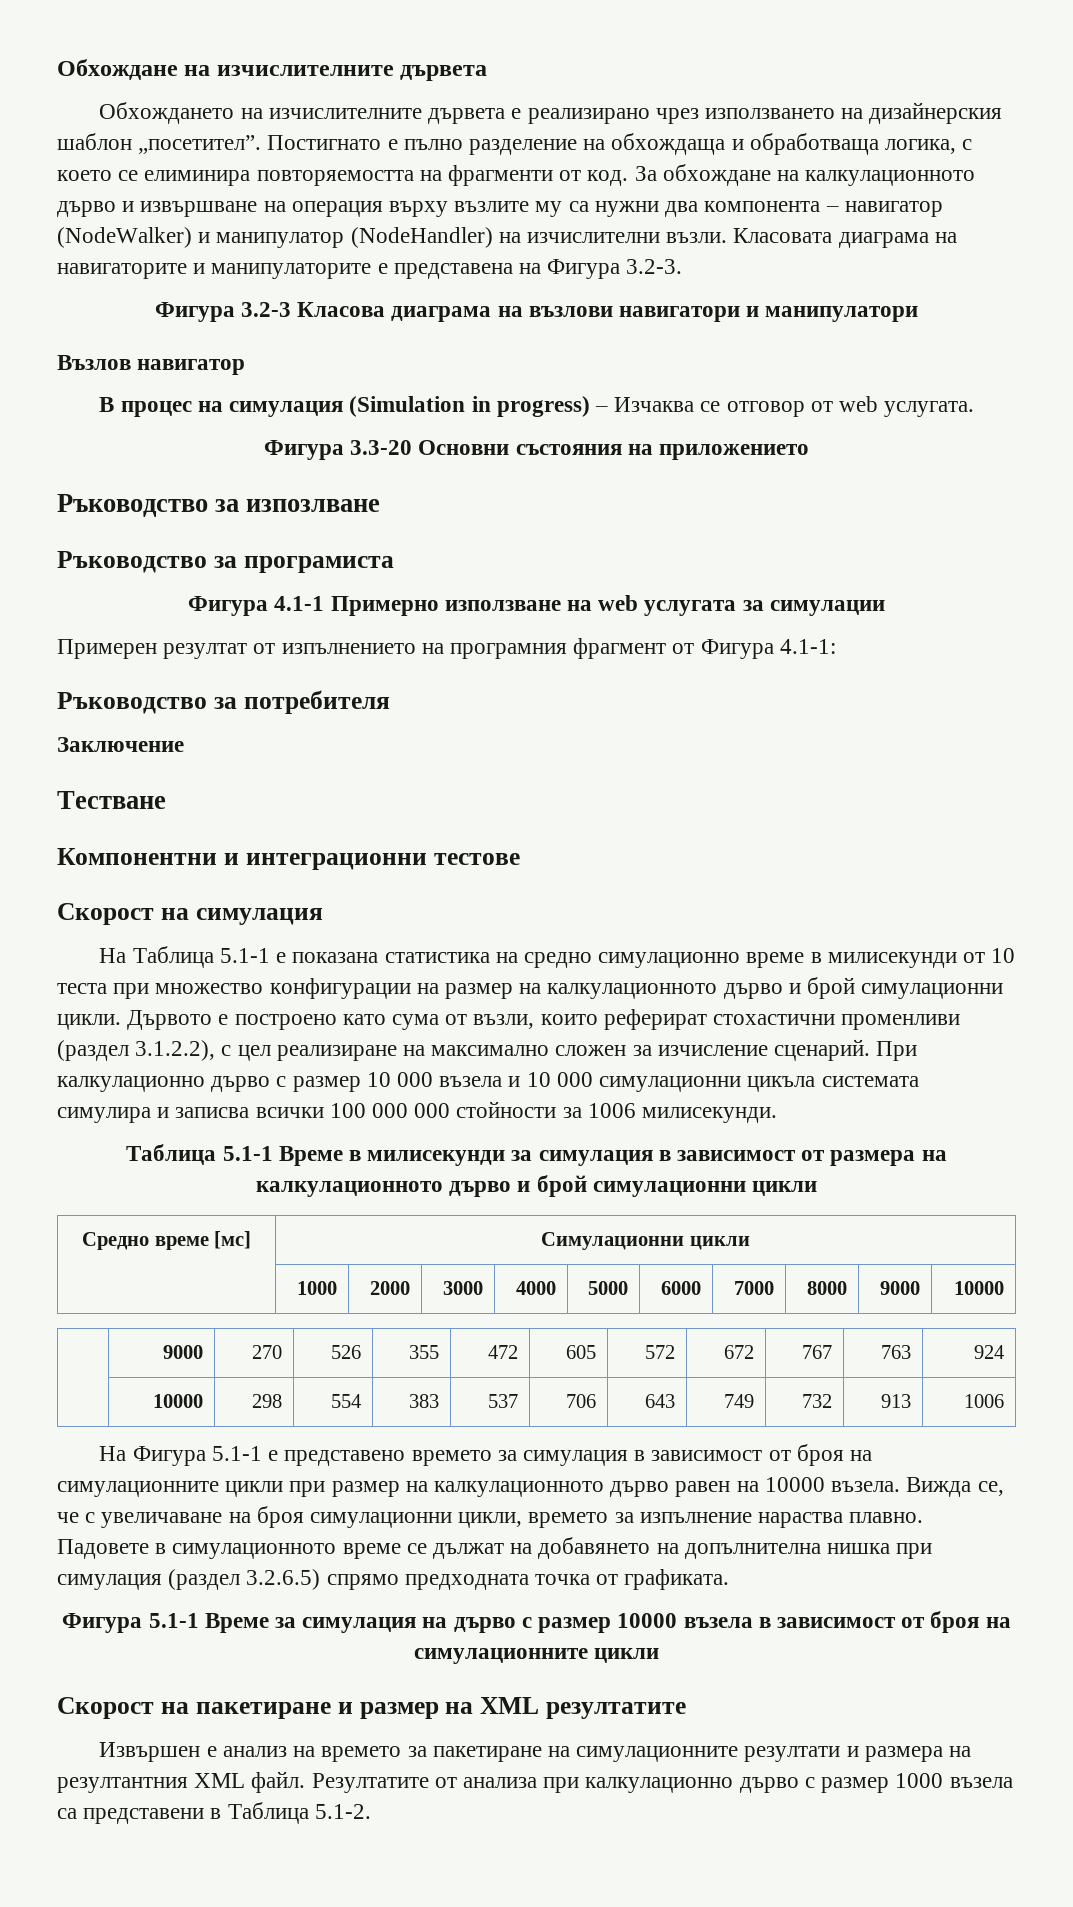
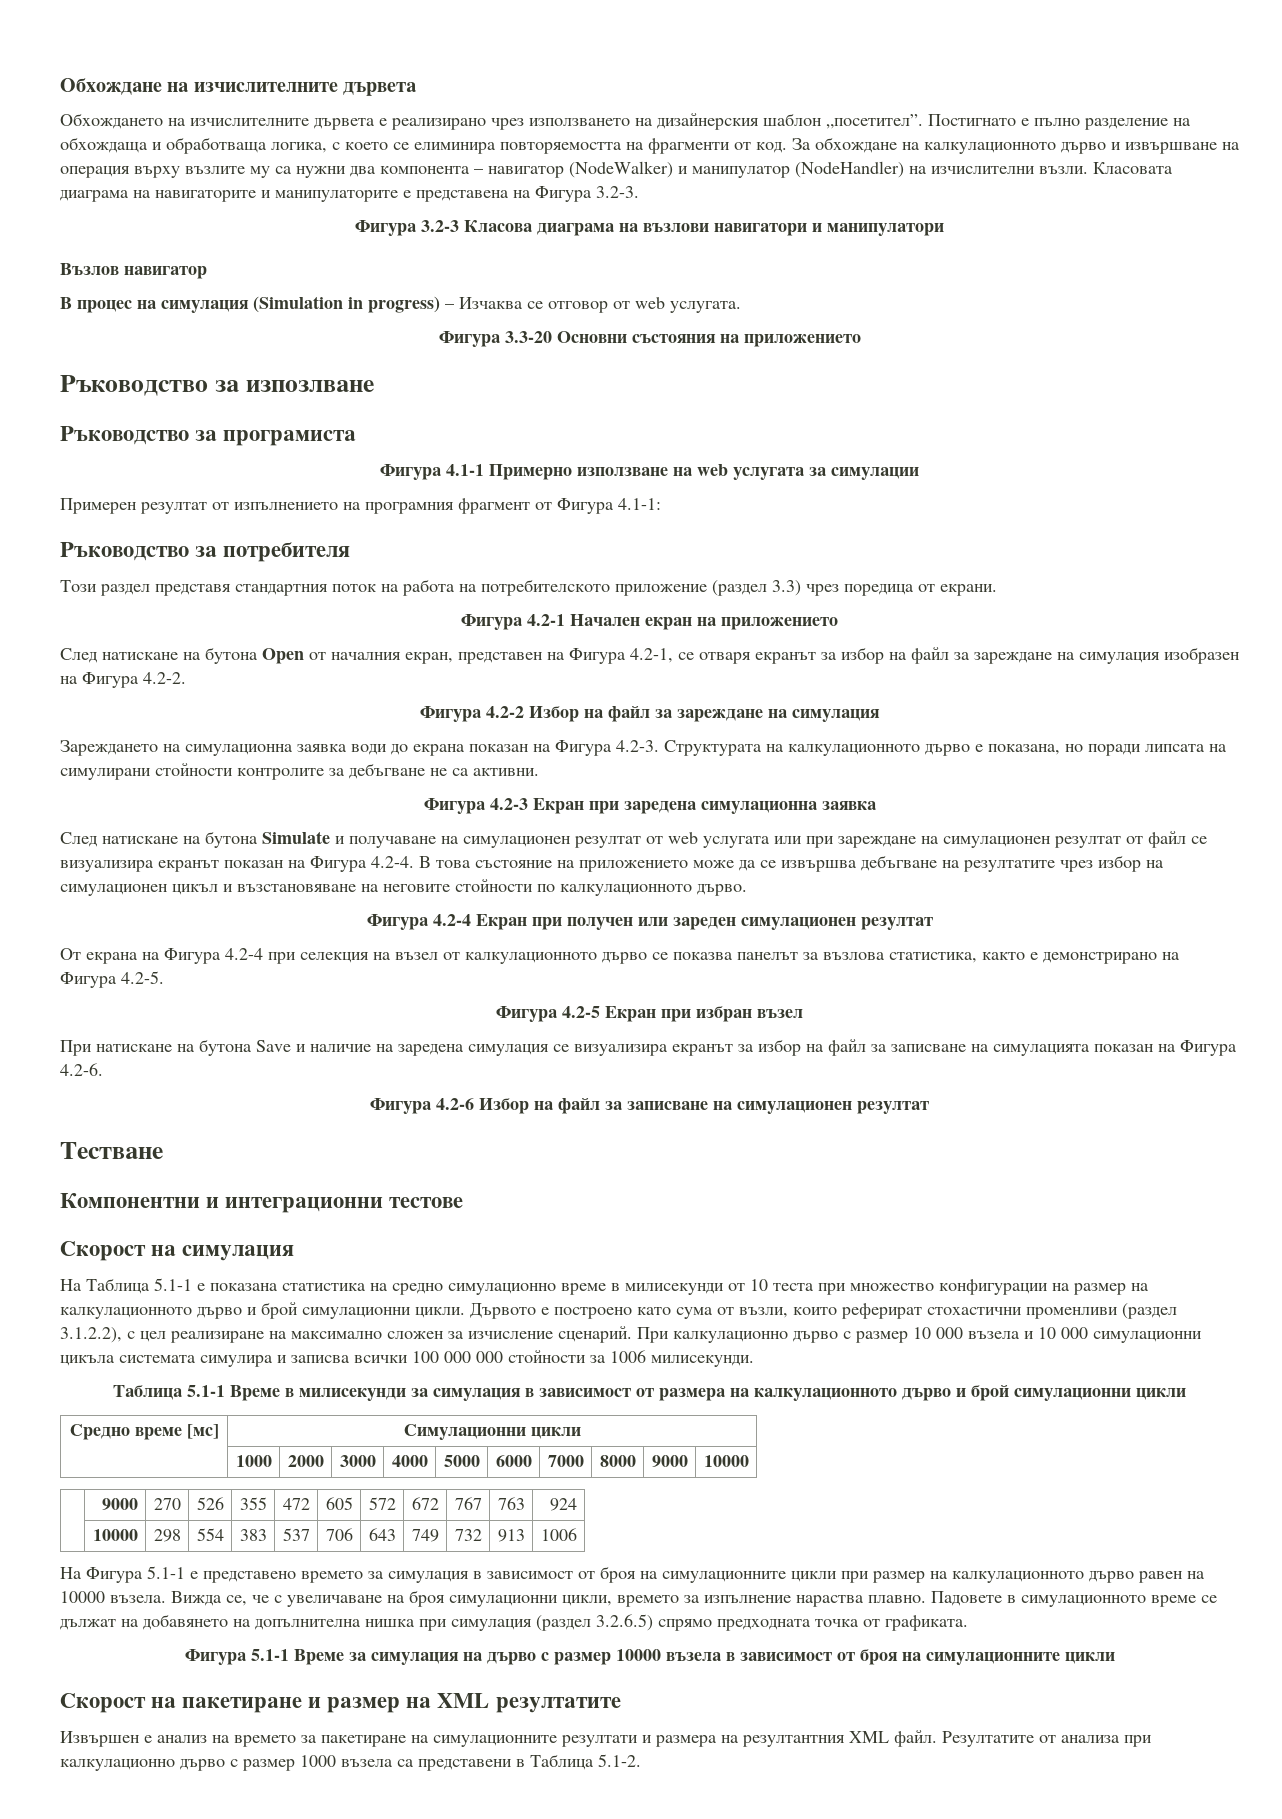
[57,737,184,752] Заключение -> [60,579,997,596] [461,614,838,630] [60,647,1240,664] [60,672,186,688] [420,706,880,722] [60,740,1227,756] [60,763,539,780] [423,798,877,814] [60,831,1207,848] [60,855,1164,872] [60,879,747,896] [366,914,933,930] [60,948,1180,964] [60,971,164,988] [496,1006,803,1022] [60,1039,1237,1056] [60,1063,103,1076] [370,1098,929,1114] Този раздел представя стандартния поток на работа на потребителското приложение (раздел 3.3) чрез поредица от екрани. // Фигура 4.2-1 Начален екран на приложението // След натискане на бутона Open oт началния екран, представен на Фигура 4.2-1, се отваря екранът за избор на файл за зареждане на симулация изобразен на Фигура 4.2-2. // Фигура 4.2-2 Избор на файл за зареждане на симулация // Зареждането на симулационна заявка води до екрана показан на Фигура 4.2-3. Структурата на калкулационното дърво е показана, но поради липсата на симулирани стойности контролите за дебъгване не са активни. // Фигура 4.2-3 Екран при заредена симулационна заявка // След натискане на бутона Simulate и получаване на симулационен резултат от web услугата или при зареждане на симулационен резултат от файл се визуализира екранът показан на Фигура 4.2-4. В това състояние на приложението може да се извършва дебъгване на резултатите чрез избор на симулационен цикъл и възстановяване на неговите стойности по калкулационното дърво. // Фигура 4.2-4 Екран при получен или зареден симулационен резултат // От екрана на Фигура 4.2-4 при селекция на възел от калкулационното дърво се показва панелът за възлова статистика, както е демонстрирано на Фигура 4.2-5. // Фигура 4.2-5 Екран при избран възел // При натискане на бутона Save и наличие на заредена симулация се визуализира екранът за избор на файл за записване на симулацията показан на Фигура 4.2-6. // Фигура 4.2-6 Избор на файл за записване на симулационен резултат

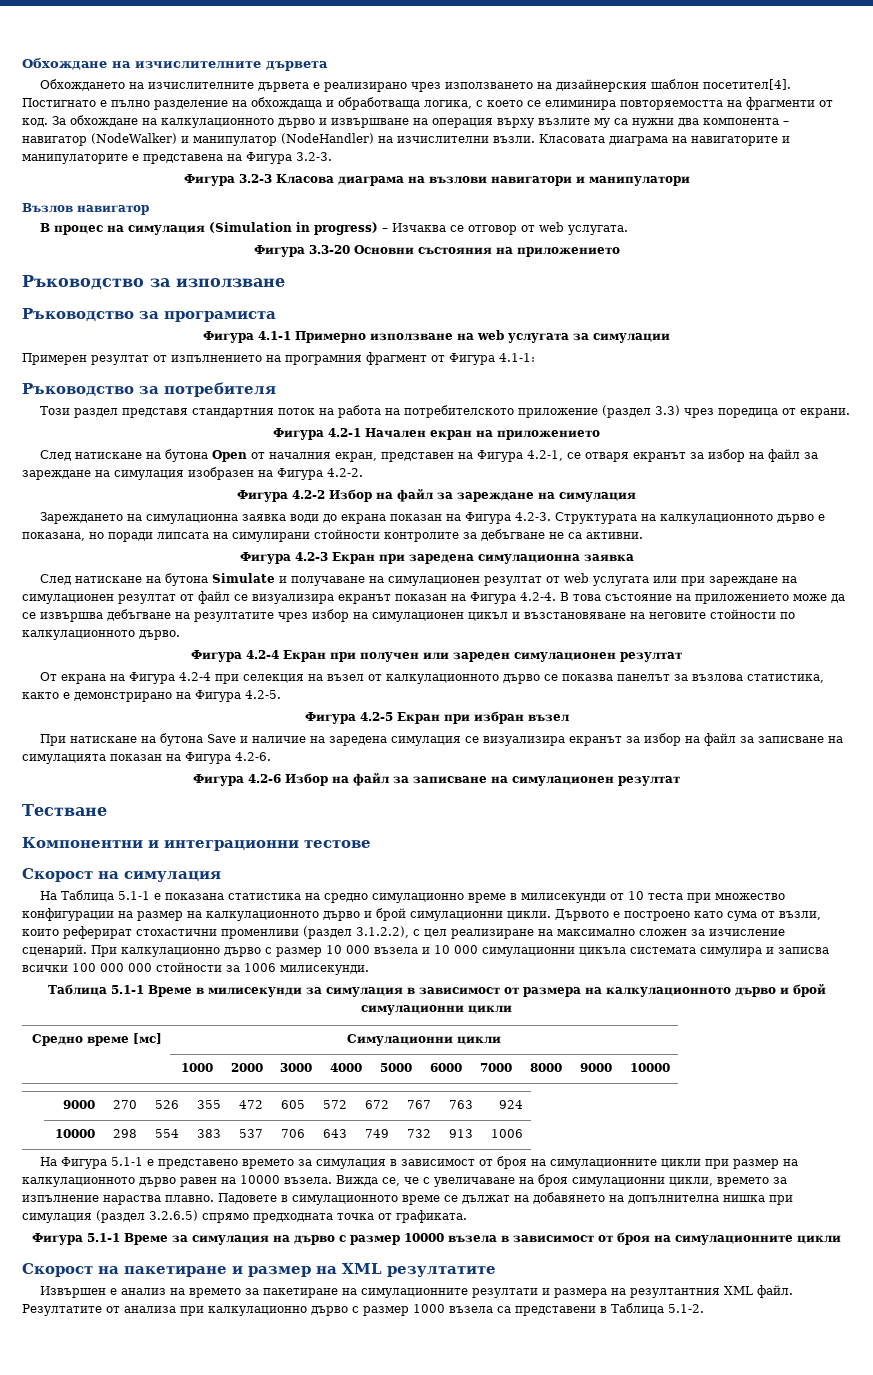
[826,114,923,129] „посетител”. -> [702,79,791,90] посетител[4].
[245,380,374,392] изпозлване -> [176,278,285,288] използване

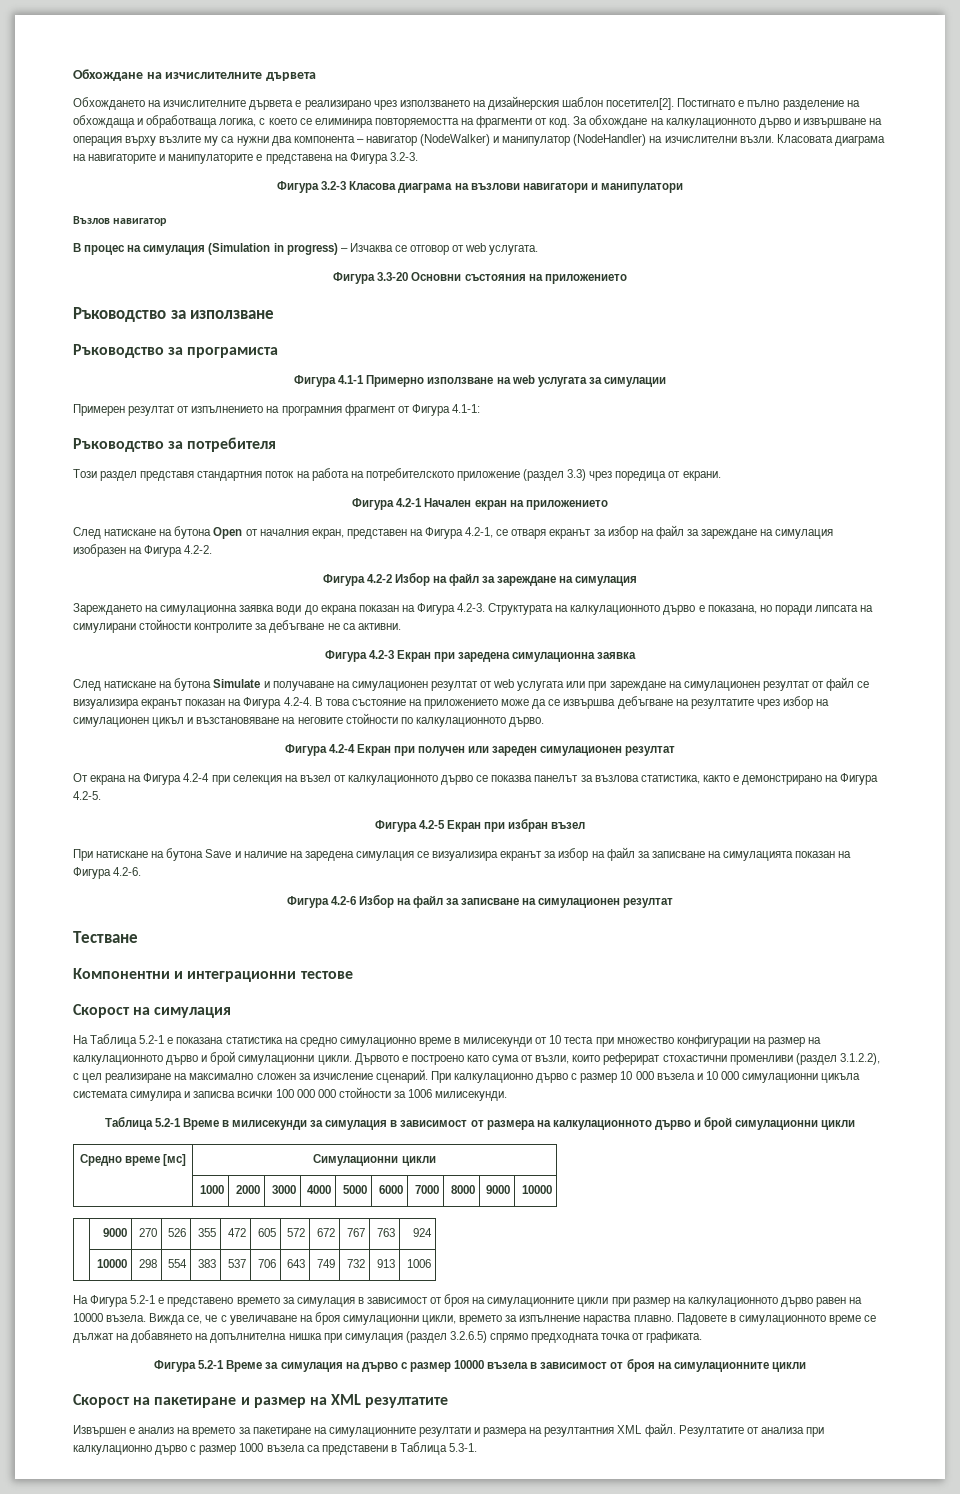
[702,79,791,90] посетител[4]. -> [606,98,675,110] посетител[2].
[117,891,150,900] 5.1-1 -> [139,1035,165,1044] 5.2-1
[110,985,144,994] 5.1-1 -> [154,1118,181,1127] 5.2-1
[110,1157,143,1166] 5.1-1 -> [130,1295,156,1304] 5.2-1
[87,1233,120,1242] 5.1-1 -> [198,1360,225,1369] 5.2-1
[668,1304,704,1313] 5.1-2. -> [449,1443,478,1452] 5.3-1.

